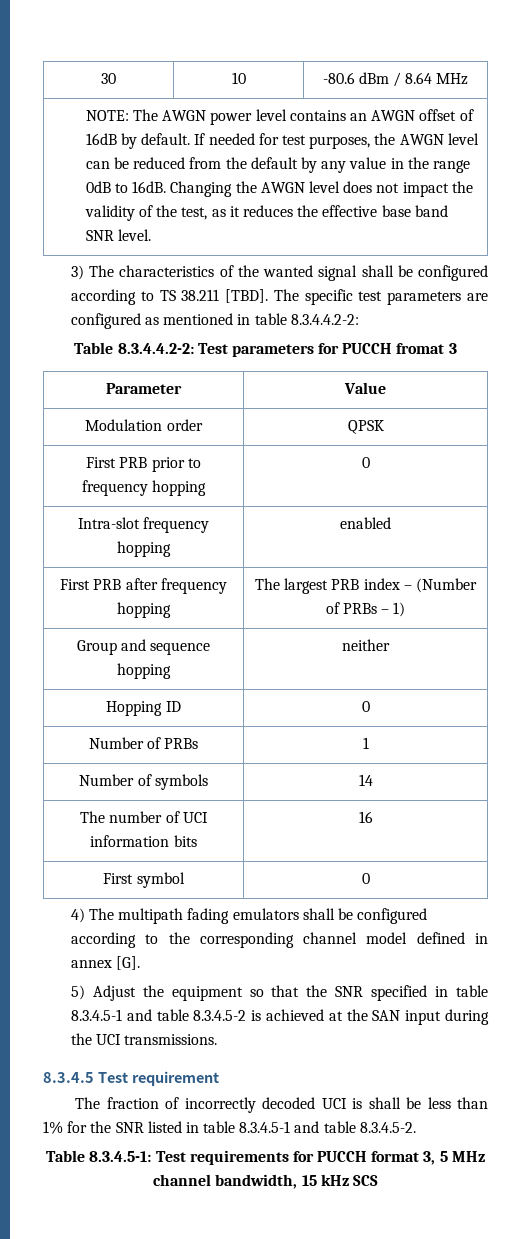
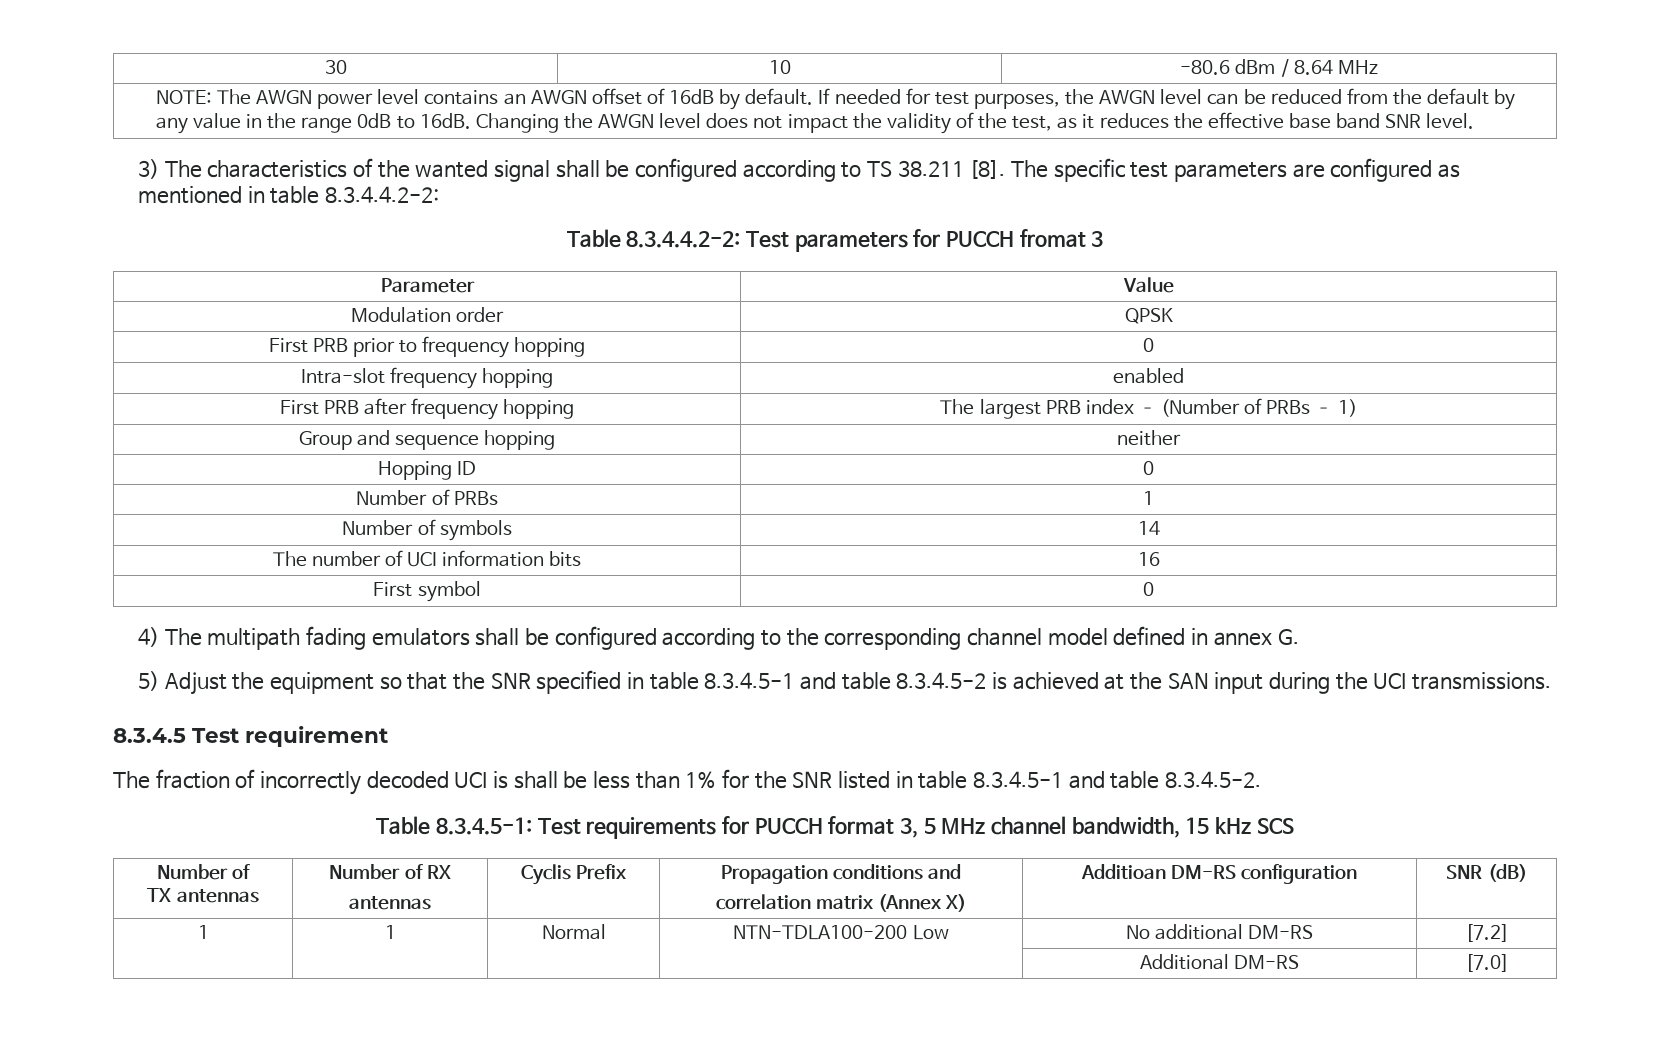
[225,289,269,303] [TBD]. -> [969,160,1006,179] [8].
[116,956,141,970] [G]. -> [1278,629,1300,645] G.
(378, 1180) none -> [156,864,251,880] [147,888,259,903] [329,864,451,880] [349,896,432,910] [520,864,627,885] [720,864,962,884] [715,894,967,912] [1080,864,1358,884] [1446,864,1527,882] [197,925,209,939] [384,925,396,939] [541,924,606,940] [733,925,949,940] [1125,924,1314,940] [1464,924,1509,942] [1139,954,1300,970] [1464,954,1509,972] // Number of // TX antennas | Number of RX // antennas | Cyclis Prefix | Propagation conditions and // correlation matrix (Annex X) | Additioan DM-RS configuration | SNR (dB) // 1 | 1 | Normal | NTN-TDLA100-200 Low | No additional DM-RS | [7.2] // | | | | Additional DM-RS | [7.0]

